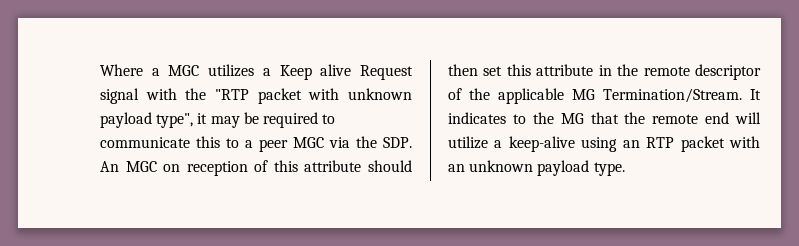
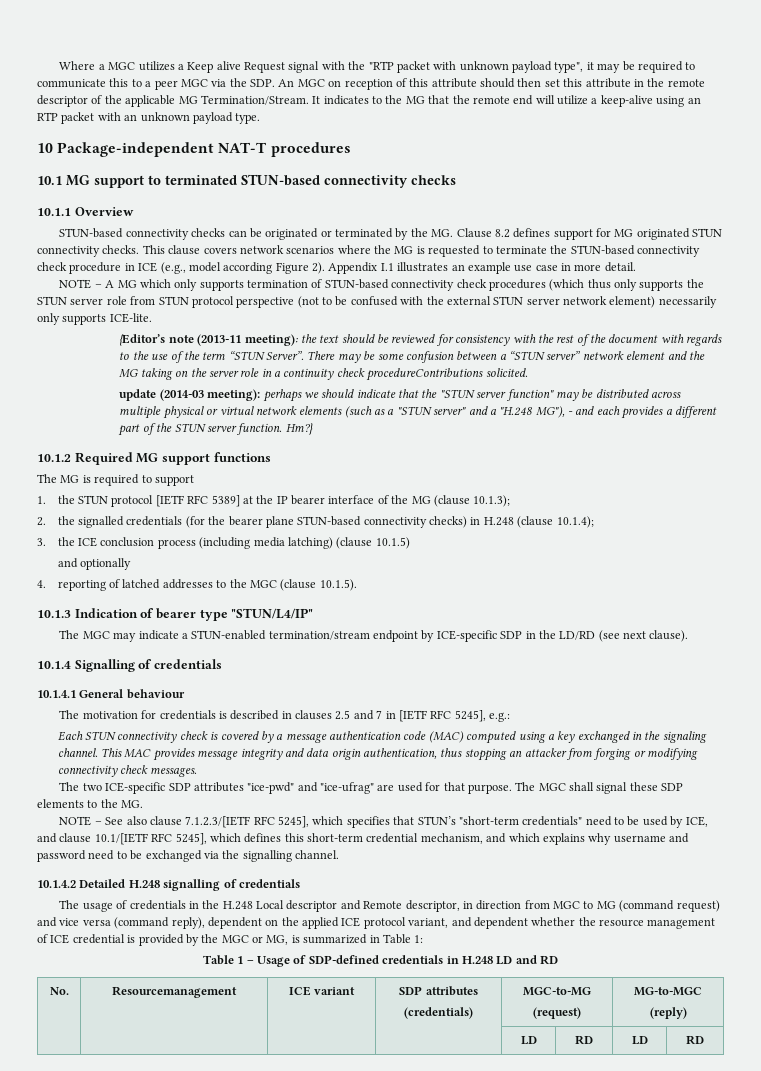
(625, 169) none -> [37,142,351,157] [37,174,456,188] [37,207,134,216] [59,228,723,240] [37,245,700,257] [37,262,636,274] [59,279,704,291] [37,296,717,308] [37,313,152,325] [119,334,723,346] [119,351,705,363] [119,368,528,381] [119,389,682,402] [119,406,717,419] [118,423,313,436] [37,452,271,465] [37,474,194,486] [37,495,511,507] [37,516,594,528] [37,537,410,549] [57,558,131,570] [37,579,357,591] [37,608,314,621] [59,630,689,642] [37,659,222,672] [37,689,185,699] [59,710,511,722] [57,731,707,744] [57,748,698,761] [57,765,198,777] [59,782,684,794] [37,799,144,808] [59,816,708,828] [37,833,689,845] [37,850,339,862] [37,879,300,891] [59,900,720,912] [37,917,716,929] [37,934,424,946] [202,955,559,967] [49,987,69,995] [112,986,237,998] [288,986,356,996] [399,986,478,996] [404,1007,473,1019] [523,987,591,996] [533,1007,581,1019] [634,987,702,996] [649,1007,687,1019] [520,1036,537,1045] [575,1035,593,1045] [631,1036,648,1045] [686,1035,704,1045] // 10 Package-independent NAT-T procedures // 10.1 MG support to terminated STUN-based connectivity checks // 10.1.1 Overview // STUN-based connectivity checks can be originated or terminated by the MG. Clause 8.2 defines support for MG originated STUN connectivity checks. This clause covers network scenarios where the MG is requested to terminate the STUN-based connectivity check procedure in ICE (e.g., model according Figure 2). Appendix I.1 illustrates an example use case in more detail. // NOTE – A MG which only supports termination of STUN-based connectivity check procedures (which thus only supports the STUN server role from STUN protocol perspective (not to be confused with the external STUN server network element) necessarily only supports ICE-lite. // {Editor’s note (2013-11 meeting): the text should be reviewed for consistency with the rest of the document with regards to the use of the term “STUN Server”. There may be some confusion between a “STUN server” network element and the MG taking on the server role in a continuity check procedureContributions solicited. // update (2014-03 meeting): perhaps we should indicate that the "STUN server function" may be distributed across multiple physical or virtual network elements (such as a "STUN server" and a "H.248 MG"), - and each provides a different part of the STUN server function. Hm?} // 10.1.2 Required MG support functions // The MG is required to support // 1. the STUN protocol [IETF RFC 5389] at the IP bearer interface of the MG (clause 10.1.3); // 2. the signalled credentials (for the bearer plane STUN-based connectivity checks) in H.248 (clause 10.1.4); // 3. the ICE conclusion process (including media latching) (clause 10.1.5) // and optionally // 4. reporting of latched addresses to the MGC (clause 10.1.5). // 10.1.3 Indication of bearer type "STUN/L4/IP" // The MGC may indicate a STUN-enabled termination/stream endpoint by ICE-specific SDP in the LD/RD (see next clause). // 10.1.4 Signalling of credentials // 10.1.4.1 General behaviour // The motivation for credentials is described in clauses 2.5 and 7 in [IETF RFC 5245], e.g.: // Each STUN connectivity check is covered by a message authentication code (MAC) computed using a key exchanged in the signaling channel. This MAC provides message integrity and data origin authentication, thus stopping an attacker from forging or modifying connectivity check messages. // The two ICE-specific SDP attributes "ice-pwd" and "ice-ufrag" are used for that purpose. The MGC shall signal these SDP elements to the MG. // NOTE – See also clause 7.1.2.3/[IETF RFC 5245], which specifies that STUN’s "short-term credentials" need to be used by ICE, and clause 10.1/[IETF RFC 5245], which defines this short-term credential mechanism, and which explains why username and password need to be exchanged via the signalling channel. // 10.1.4.2 Detailed H.248 signalling of credentials // The usage of credentials in the H.248 Local descriptor and Remote descriptor, in direction from MGC to MG (command request) and vice versa (command reply), dependent on the applied ICE protocol variant, and dependent whether the resource management of ICE credential is provided by the MGC or MG, is summarized in Table 1: // Table 1 – Usage of SDP-defined credentials in H.248 LD and RD // No. | Resourcemanagement | ICE variant | SDP attributes // (credentials) | MGC-to-MG // (request) | MG-to-MGC // (reply) // | | | | LD | RD | LD | RD

